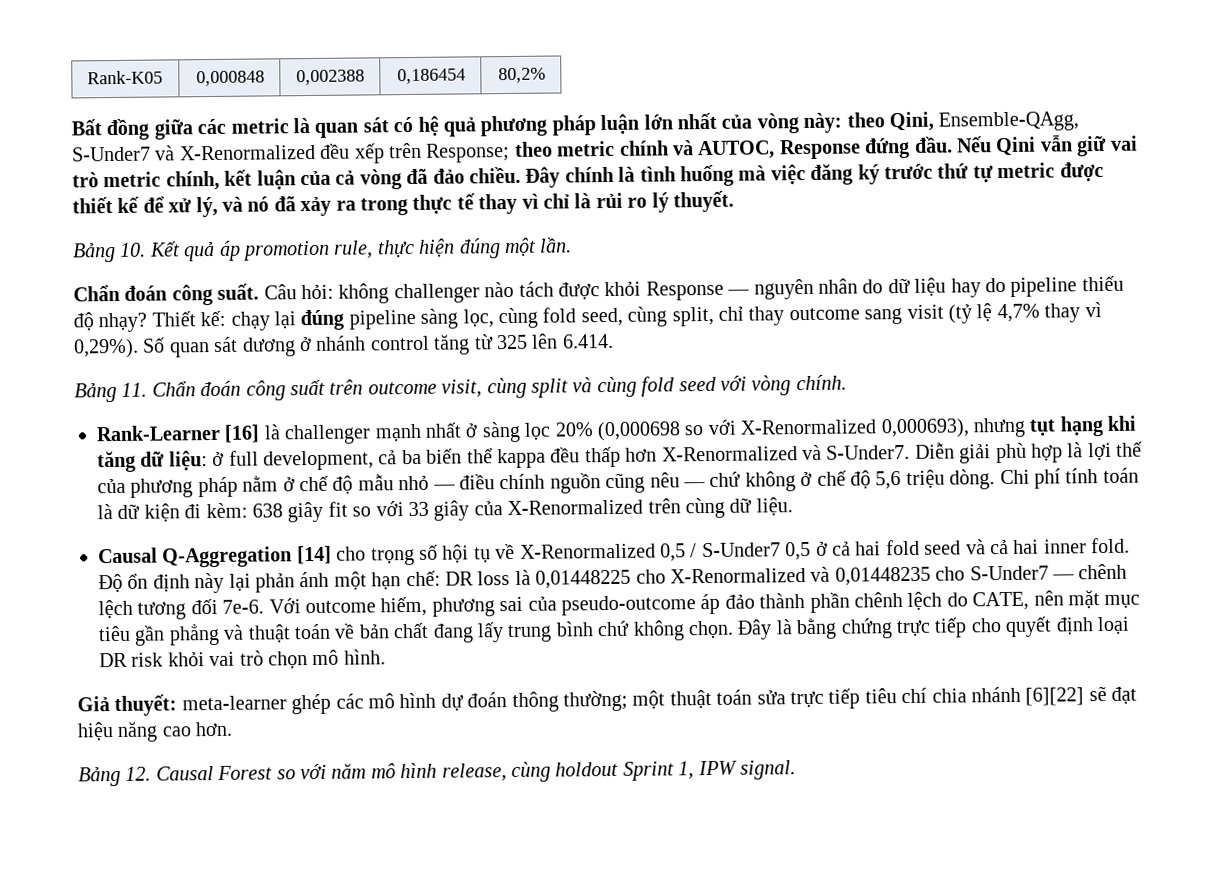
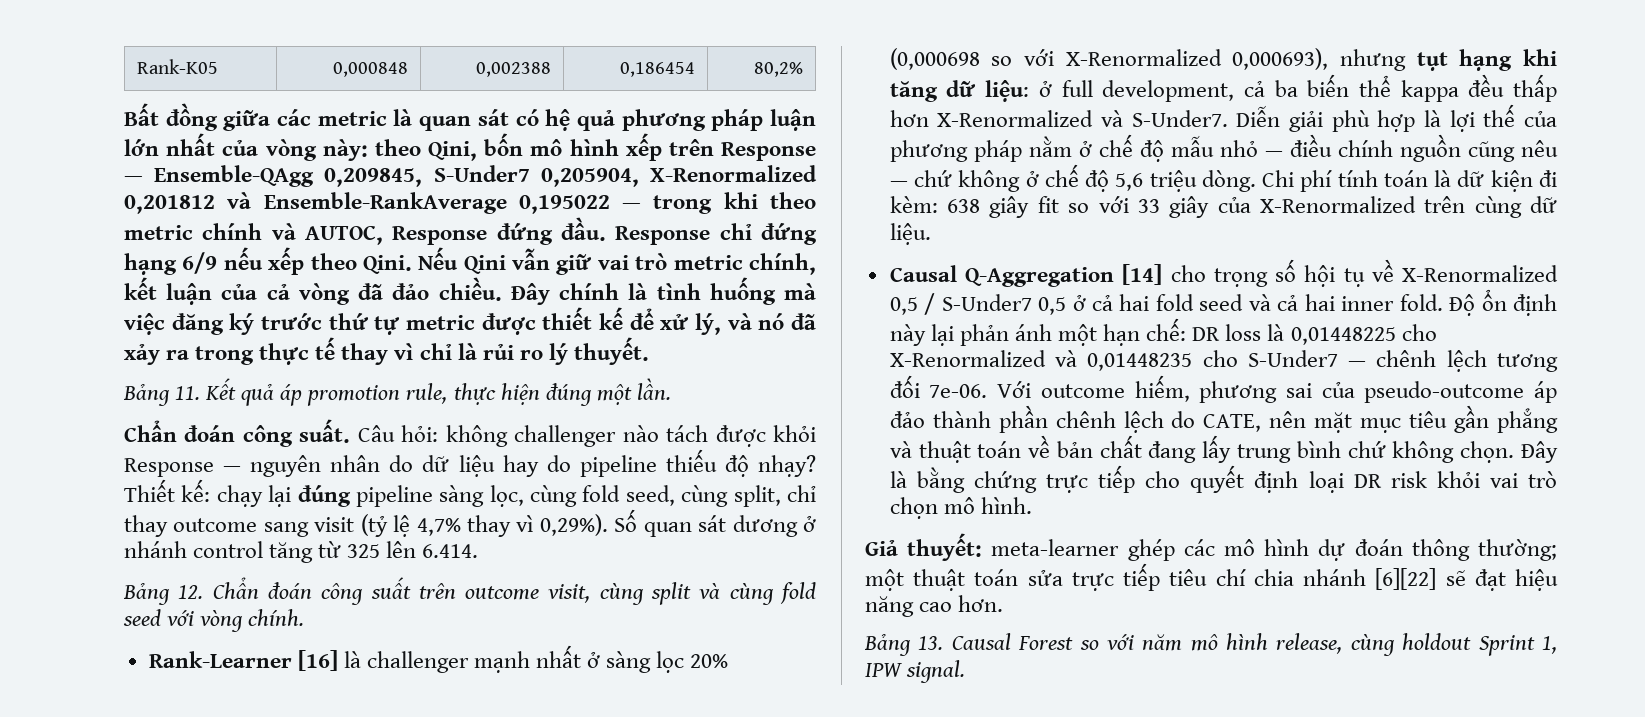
[938,111,1080,132] [72,142,511,164] Ensemble-QAgg, S-Under7 và X-Renormalized đều xếp trên Response; -> [484,133,816,161] [124,165,817,187] [124,192,758,214] bốn mô hình xếp trên Response — Ensemble-QAgg 0,209845, S-Under7 0,205904, X-Renormalized 0,201812 và Ensemble-RankAverage 0,195022 — trong khi
(953, 144) none -> [615,223,817,245] [124,247,412,275] Response chỉ đứng hạng 6/9 nếu xếp theo Qini.
[120,242,147,257] 10. -> [175,386,201,400] 11.
[121,382,148,397] 11. -> [178,585,204,599] 12.
[222,599,265,614] 7e-6. -> [929,384,988,398] 7e-06.
[125,766,152,781] 12. -> [918,636,944,650] 13.

